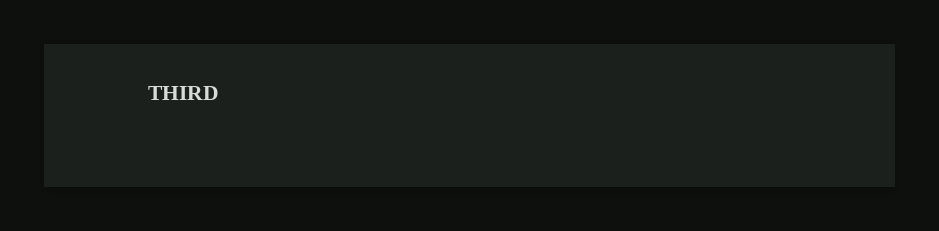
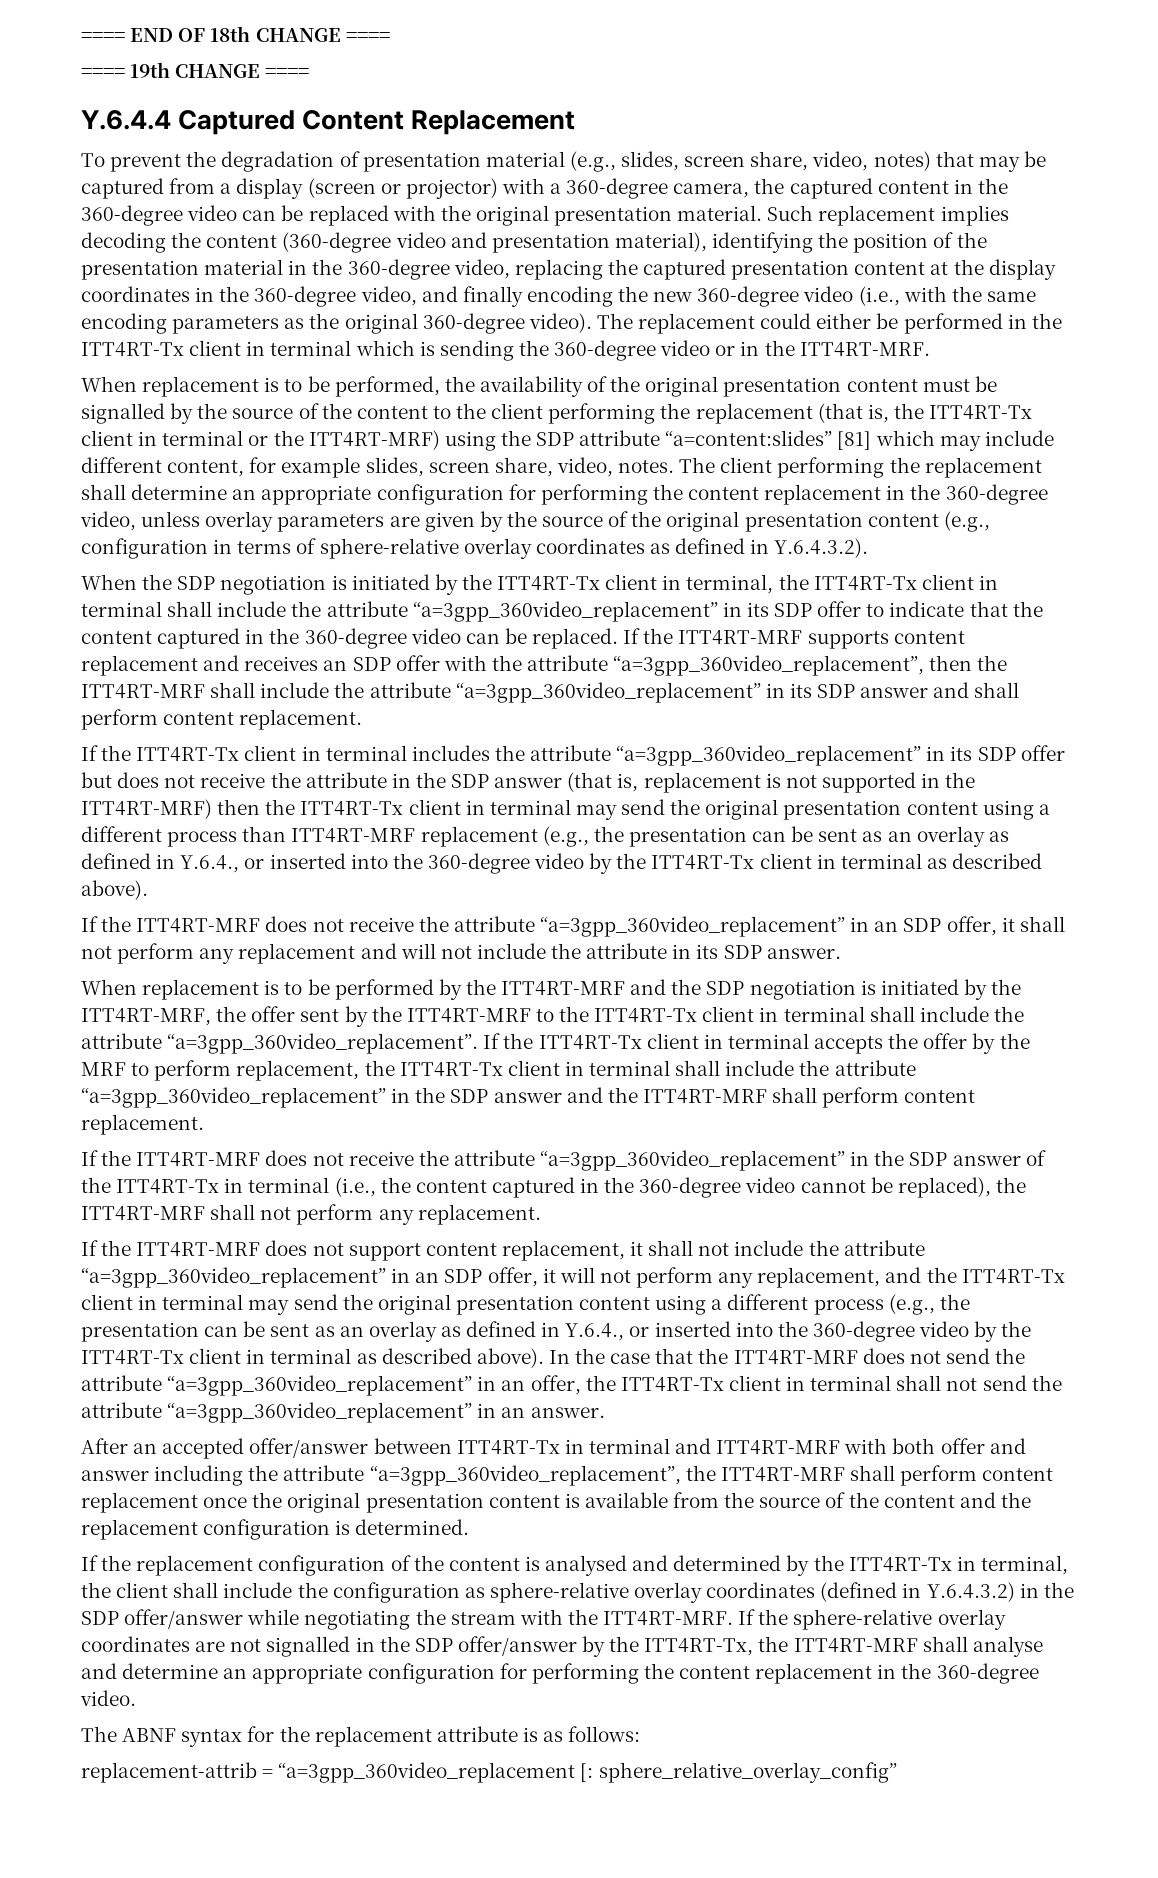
[148,86,219,100] THIRD -> [81,26,390,42] [81,62,310,78] [81,110,576,135] [81,151,1046,172] [81,178,1008,199] [81,205,1009,226] [81,232,987,253] [81,259,1056,280] [81,286,1036,307] [81,313,1062,334] [81,340,930,361] [81,376,997,397] [81,403,1033,424] [81,430,1054,451] [81,457,1042,478] [81,484,1048,505] [80,511,990,532] [81,538,869,559] [81,574,998,595] [81,601,1043,622] [81,628,965,649] [81,655,1008,676] [81,682,1020,703] [81,709,363,730] [81,745,1065,766] [81,772,976,793] [81,799,1050,820] [81,826,1009,847] [81,853,1043,874] [81,880,148,900] [81,916,1065,937] [81,943,841,964] [81,979,1022,1000] [81,1006,1024,1027] [81,1033,1030,1054] [81,1060,916,1081] [81,1087,976,1108] [81,1114,204,1135] [81,1150,1046,1171] [81,1177,1026,1198] [81,1204,541,1225] [81,1240,925,1261] [81,1267,1065,1288] [81,1294,970,1315] [81,1321,1032,1342] [81,1348,1026,1368] [81,1375,1062,1396] [81,1402,605,1423] [81,1438,1026,1459] [81,1465,1054,1486] [81,1492,1031,1513] [81,1519,470,1540] [81,1555,1068,1576] [81,1582,1074,1603] [81,1609,1006,1630] [81,1636,1043,1657] [81,1663,1039,1684] [80,1690,136,1706] [81,1726,641,1747] [81,1762,897,1783] ==== END OF 18th CHANGE ==== // ==== 19th CHANGE ==== // Y.6.4.4 Captured Content Replacement // To prevent the degradation of presentation material (e.g., slides, screen share, video, notes) that may be captured from a display (screen or projector) with a 360-degree camera, the captured content in the 360-degree video can be replaced with the original presentation material. Such replacement implies decoding the content (360-degree video and presentation material), identifying the position of the presentation material in the 360-degree video, replacing the captured presentation content at the display coordinates in the 360-degree video, and finally encoding the new 360-degree video (i.e., with the same encoding parameters as the original 360-degree video). The replacement could either be performed in the ITT4RT-Tx client in terminal which is sending the 360-degree video or in the ITT4RT-MRF. // When replacement is to be performed, the availability of the original presentation content must be signalled by the source of the content to the client performing the replacement (that is, the ITT4RT-Tx client in terminal or the ITT4RT-MRF) using the SDP attribute “a=content:slides” [81] which may include different content, for example slides, screen share, video, notes. The client performing the replacement shall determine an appropriate configuration for performing the content replacement in the 360-degree video, unless overlay parameters are given by the source of the original presentation content (e.g., configuration in terms of sphere-relative overlay coordinates as defined in Y.6.4.3.2). // When the SDP negotiation is initiated by the ITT4RT-Tx client in terminal, the ITT4RT-Tx client in terminal shall include the attribute “a=3gpp_360video_replacement” in its SDP offer to indicate that the content captured in the 360-degree video can be replaced. If the ITT4RT-MRF supports content replacement and receives an SDP offer with the attribute “a=3gpp_360video_replacement”, then the ITT4RT-MRF shall include the attribute “a=3gpp_360video_replacement” in its SDP answer and shall perform content replacement. // If the ITT4RT-Tx client in terminal includes the attribute “a=3gpp_360video_replacement” in its SDP offer but does not receive the attribute in the SDP answer (that is, replacement is not supported in the ITT4RT-MRF) then the ITT4RT-Tx client in terminal may send the original presentation content using a different process than ITT4RT-MRF replacement (e.g., the presentation can be sent as an overlay as defined in Y.6.4., or inserted into the 360-degree video by the ITT4RT-Tx client in terminal as described above). // If the ITT4RT-MRF does not receive the attribute “a=3gpp_360video_replacement” in an SDP offer, it shall not perform any replacement and will not include the attribute in its SDP answer. // When replacement is to be performed by the ITT4RT-MRF and the SDP negotiation is initiated by the ITT4RT-MRF, the offer sent by the ITT4RT-MRF to the ITT4RT-Tx client in terminal shall include the attribute “a=3gpp_360video_replacement”. If the ITT4RT-Tx client in terminal accepts the offer by the MRF to perform replacement, the ITT4RT-Tx client in terminal shall include the attribute “a=3gpp_360video_replacement” in the SDP answer and the ITT4RT-MRF shall perform content replacement. // If the ITT4RT-MRF does not receive the attribute “a=3gpp_360video_replacement” in the SDP answer of the ITT4RT-Tx in terminal (i.e., the content captured in the 360-degree video cannot be replaced), the ITT4RT-MRF shall not perform any replacement. // If the ITT4RT-MRF does not support content replacement, it shall not include the attribute “a=3gpp_360video_replacement” in an SDP offer, it will not perform any replacement, and the ITT4RT-Tx client in terminal may send the original presentation content using a different process (e.g., the presentation can be sent as an overlay as defined in Y.6.4., or inserted into the 360-degree video by the ITT4RT-Tx client in terminal as described above). In the case that the ITT4RT-MRF does not send the attribute “a=3gpp_360video_replacement” in an offer, the ITT4RT-Tx client in terminal shall not send the attribute “a=3gpp_360video_replacement” in an answer. // After an accepted offer/answer between ITT4RT-Tx in terminal and ITT4RT-MRF with both offer and answer including the attribute “a=3gpp_360video_replacement”, the ITT4RT-MRF shall perform content replacement once the original presentation content is available from the source of the content and the replacement configuration is determined. // If the replacement configuration of the content is analysed and determined by the ITT4RT-Tx in terminal, the client shall include the configuration as sphere-relative overlay coordinates (defined in Y.6.4.3.2) in the SDP offer/answer while negotiating the stream with the ITT4RT-MRF. If the sphere-relative overlay coordinates are not signalled in the SDP offer/answer by the ITT4RT-Tx, the ITT4RT-MRF shall analyse and determine an appropriate configuration for performing the content replacement in the 360-degree video. // The ABNF syntax for the replacement attribute is as follows: // replacement-attrib = “a=3gpp_360video_replacement [: sphere_relative_overlay_config”

